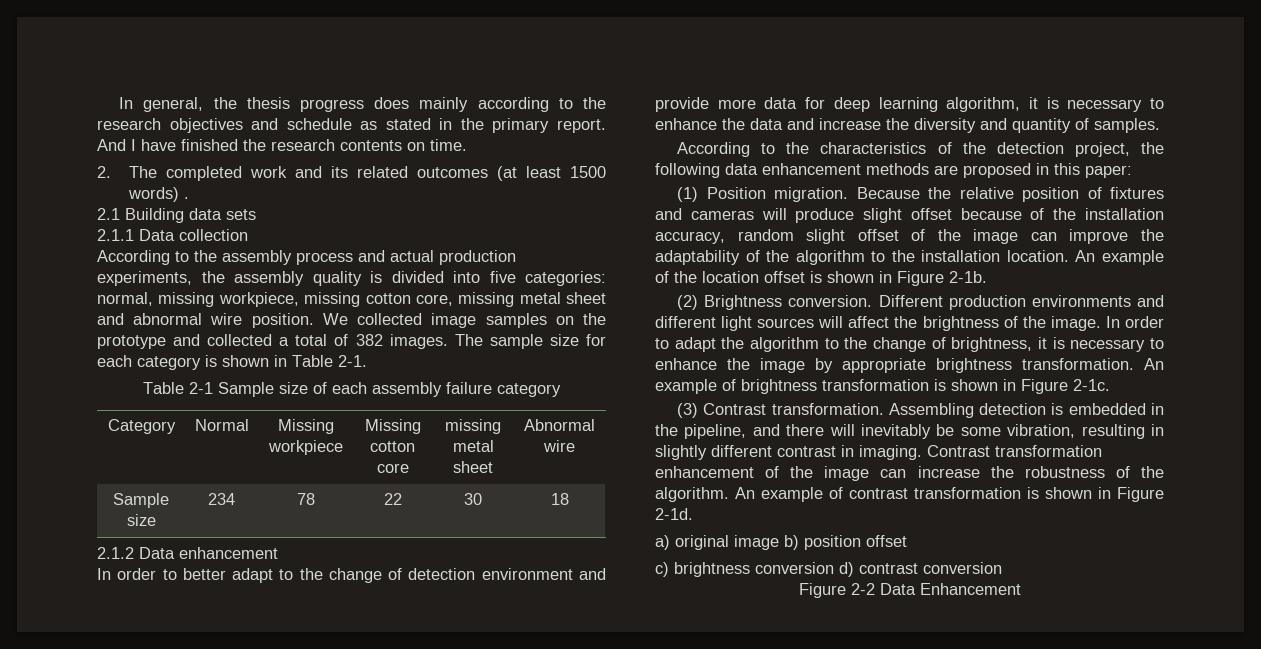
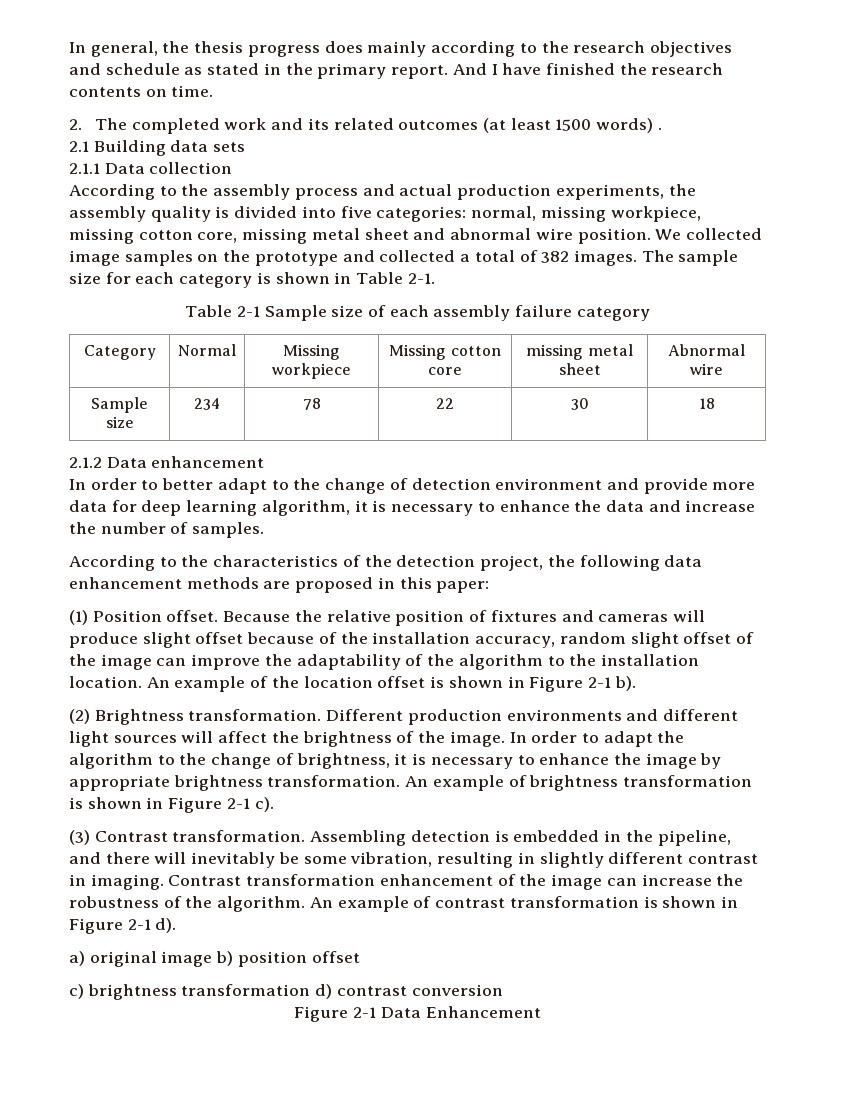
[914,118,1071,133] diversity and quantity -> [100,522,166,534] number
[774,187,849,202] migration. -> [166,610,219,622] offset.
[949,271,987,283] 2-1b. -> [587,676,636,691] 2-1 b).
[788,295,873,307] conversion. -> [188,709,322,721] transformation.
[1073,379,1110,391] 2-1c. -> [226,797,274,812] 2-1 c).
[655,508,693,520] 2-1d. -> [127,918,177,933] 2-1 d).
[755,562,834,574] conversion -> [181,984,311,996] transformation
[850,583,875,595] 2-2 -> [353,1007,377,1018] 2-1

